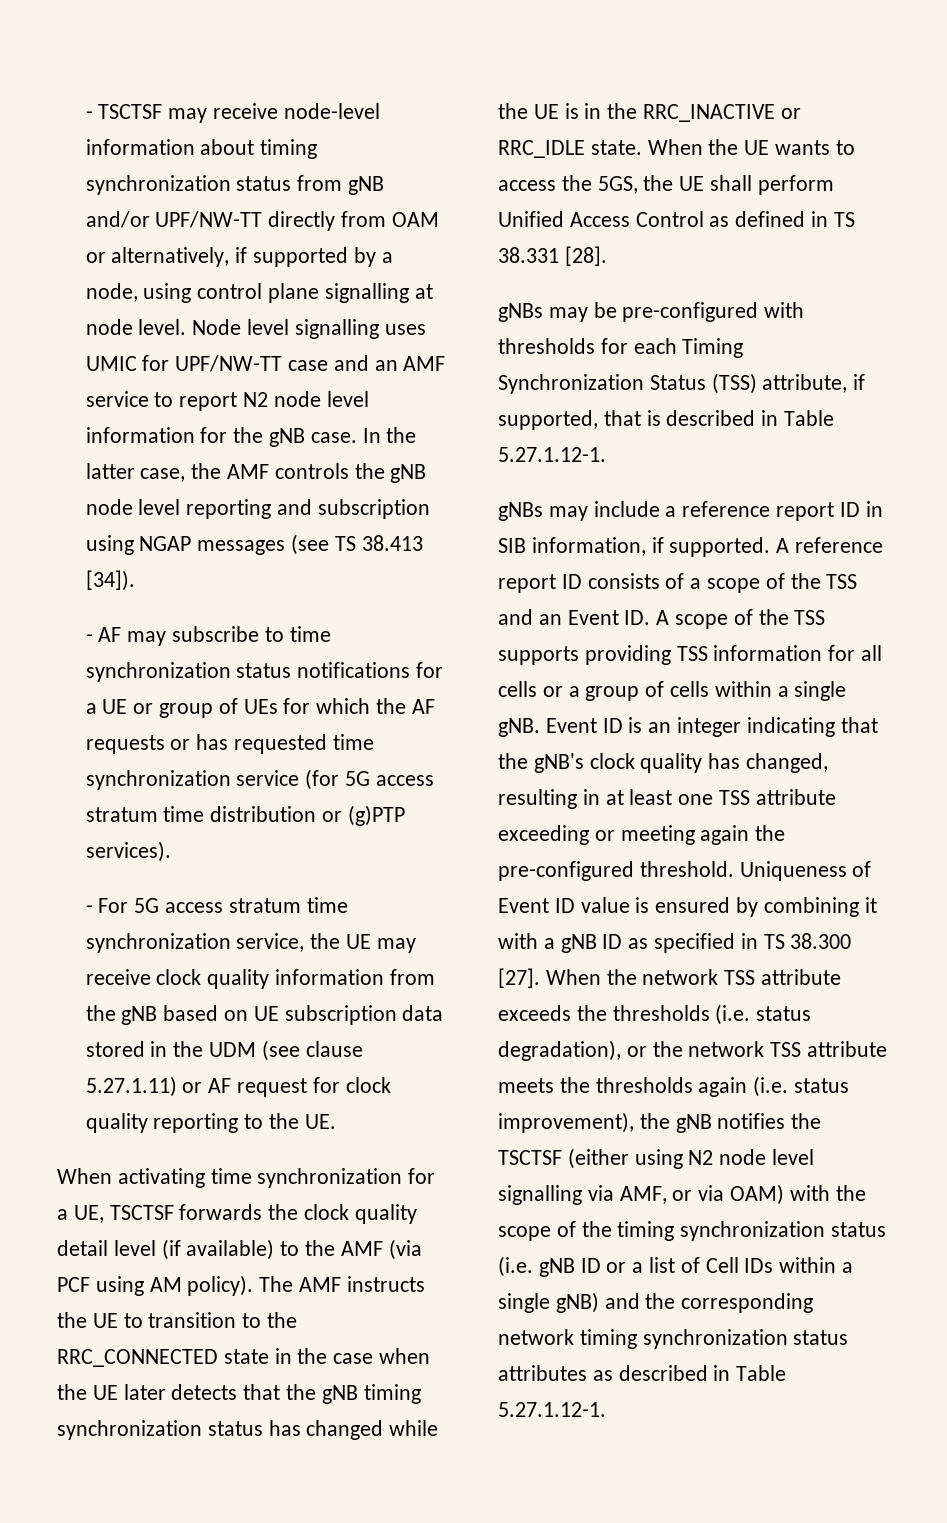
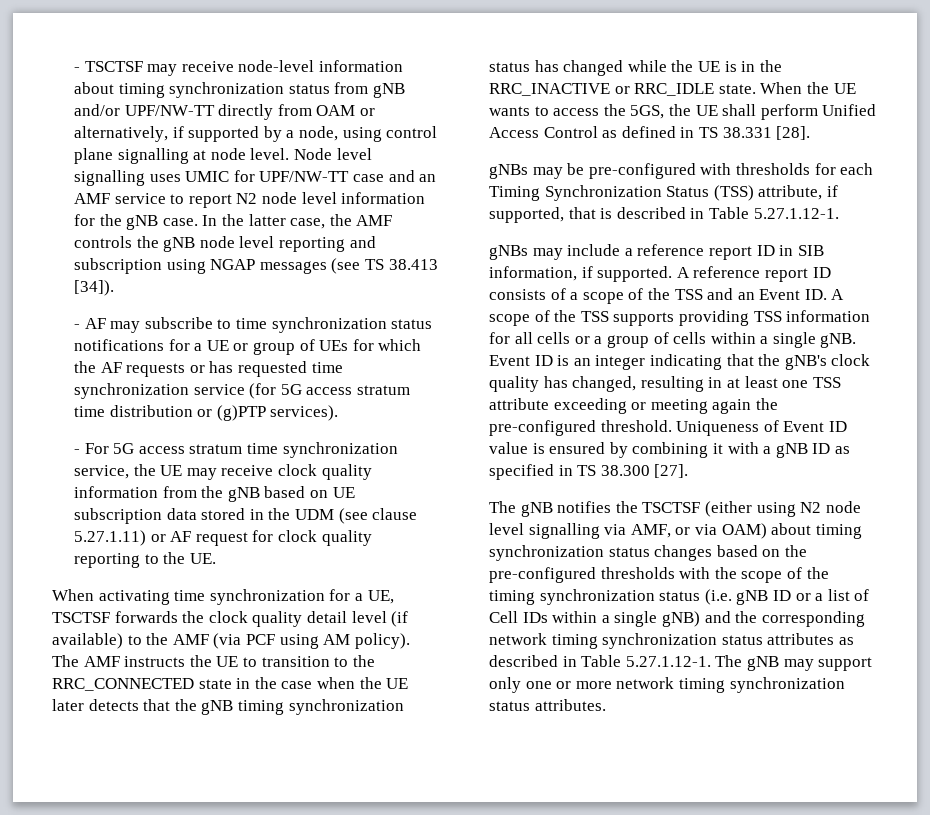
[545,969,842,985] [498,1004,812,1025] [498,1040,888,1061] [498,1076,850,1097] [498,1112,670,1133] When the network TSS attribute exceeds the thresholds (i.e. status degradation), or the network TSS attribute meets the thresholds again (i.e. status improvement), the -> [489,501,516,513] // The
(785, 1194) none -> [771,523,862,539] [489,545,807,561] [489,567,675,583] about timing synchronization status changes based on the pre-configured thresholds
(606, 1409) none -> [715,655,873,671] [489,677,845,693] [489,699,606,711] The gNB may support only one or more network timing synchronization status attributes.

